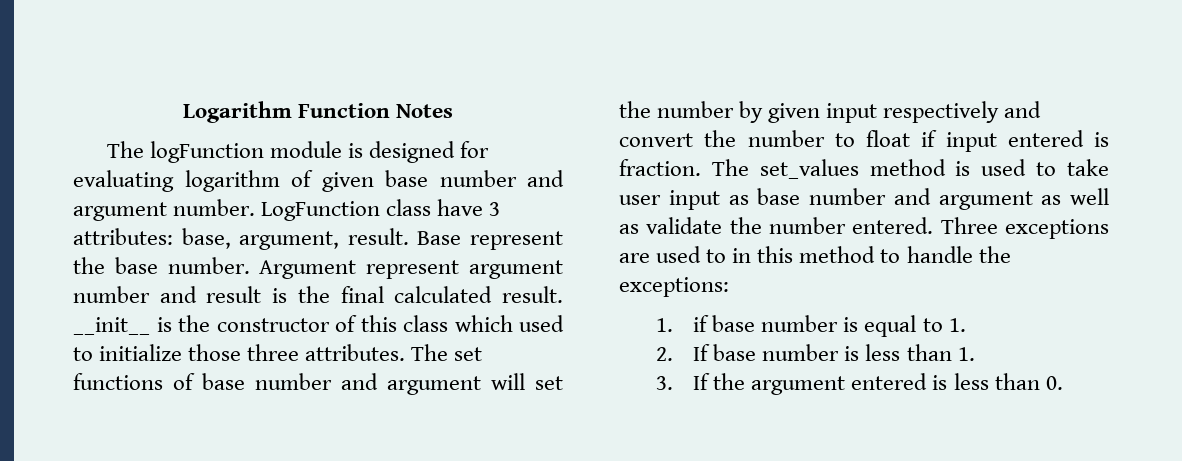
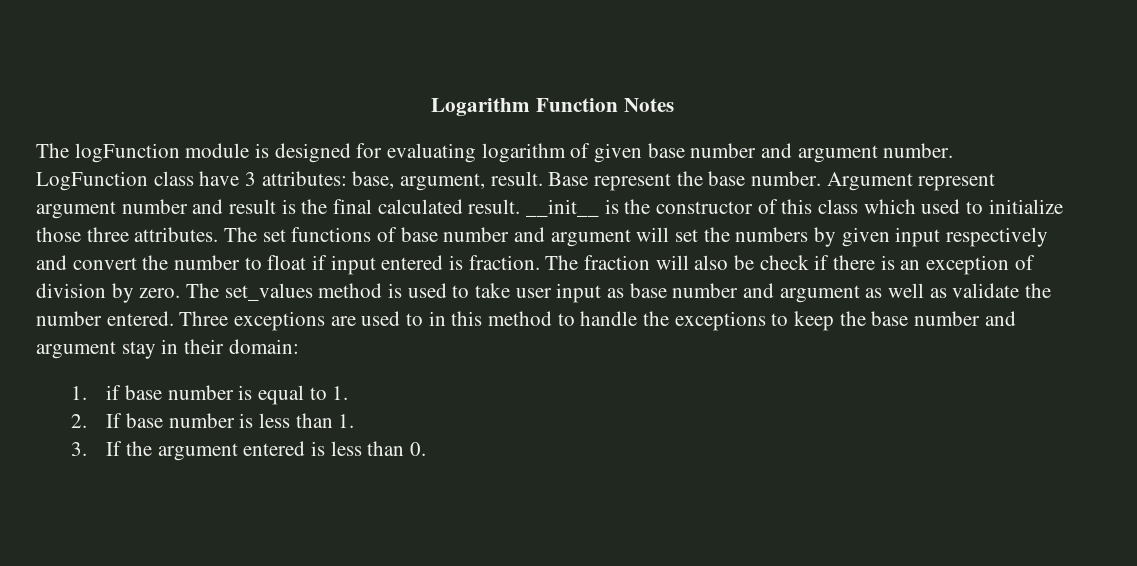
[657,101,735,118] number -> [735,227,809,242] numbers
(749, 167) none -> [584,255,1035,275] [36,283,220,303] fraction will also be check if there is an exception of division by zero. The
[619,277,729,297] exceptions: -> [674,311,1016,331] [36,339,299,359] exceptions to keep the base number and argument stay in their domain:

